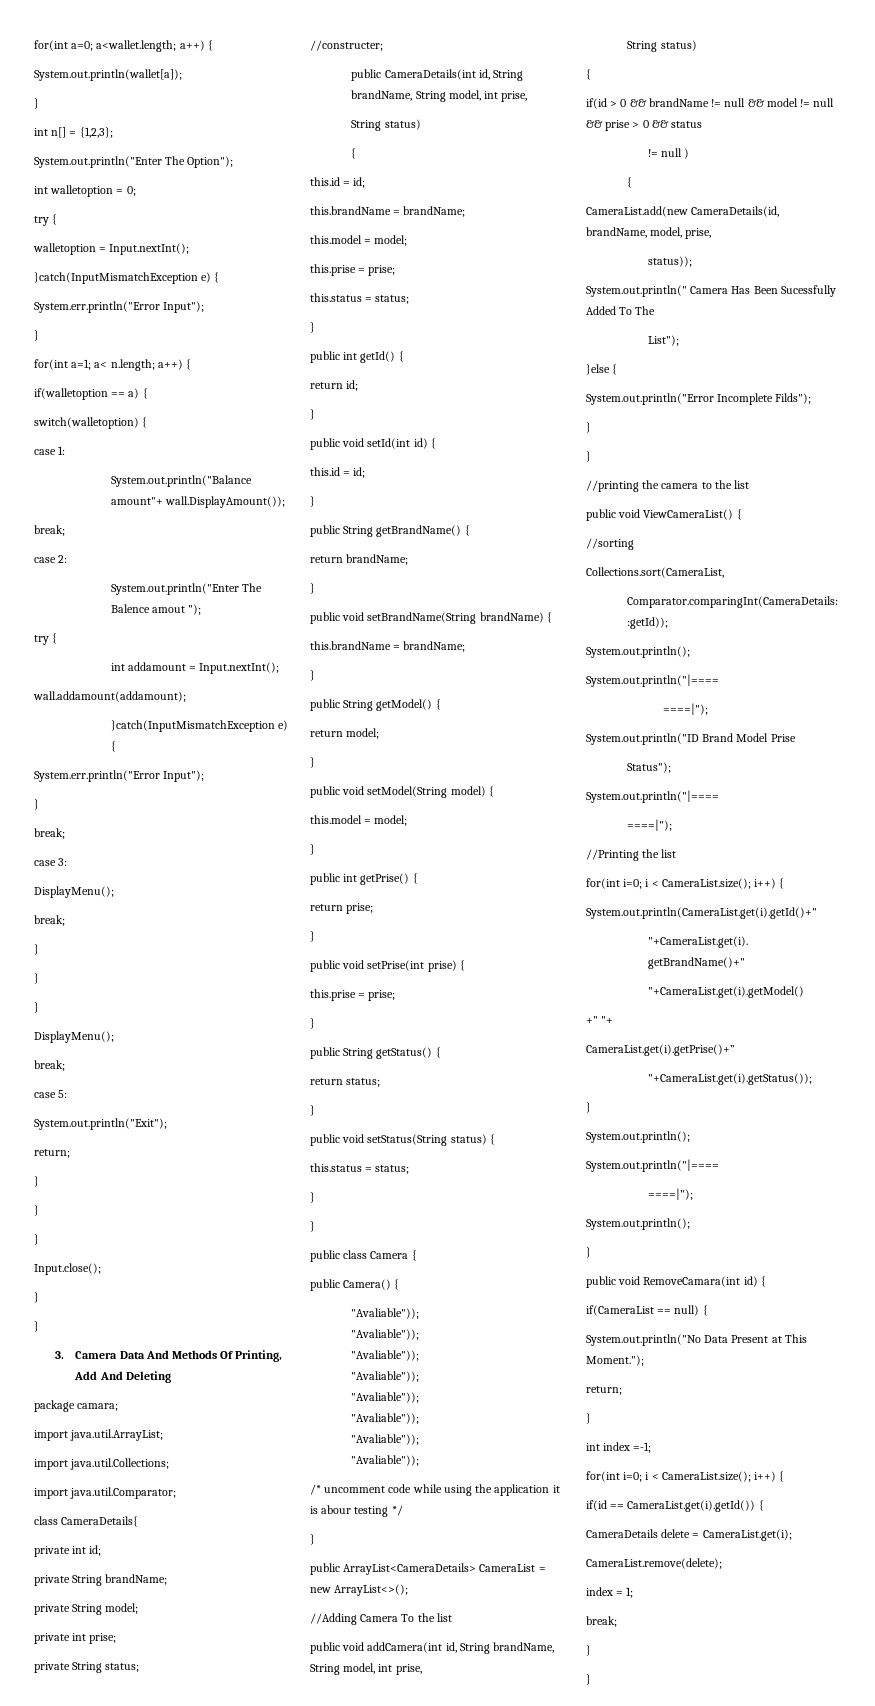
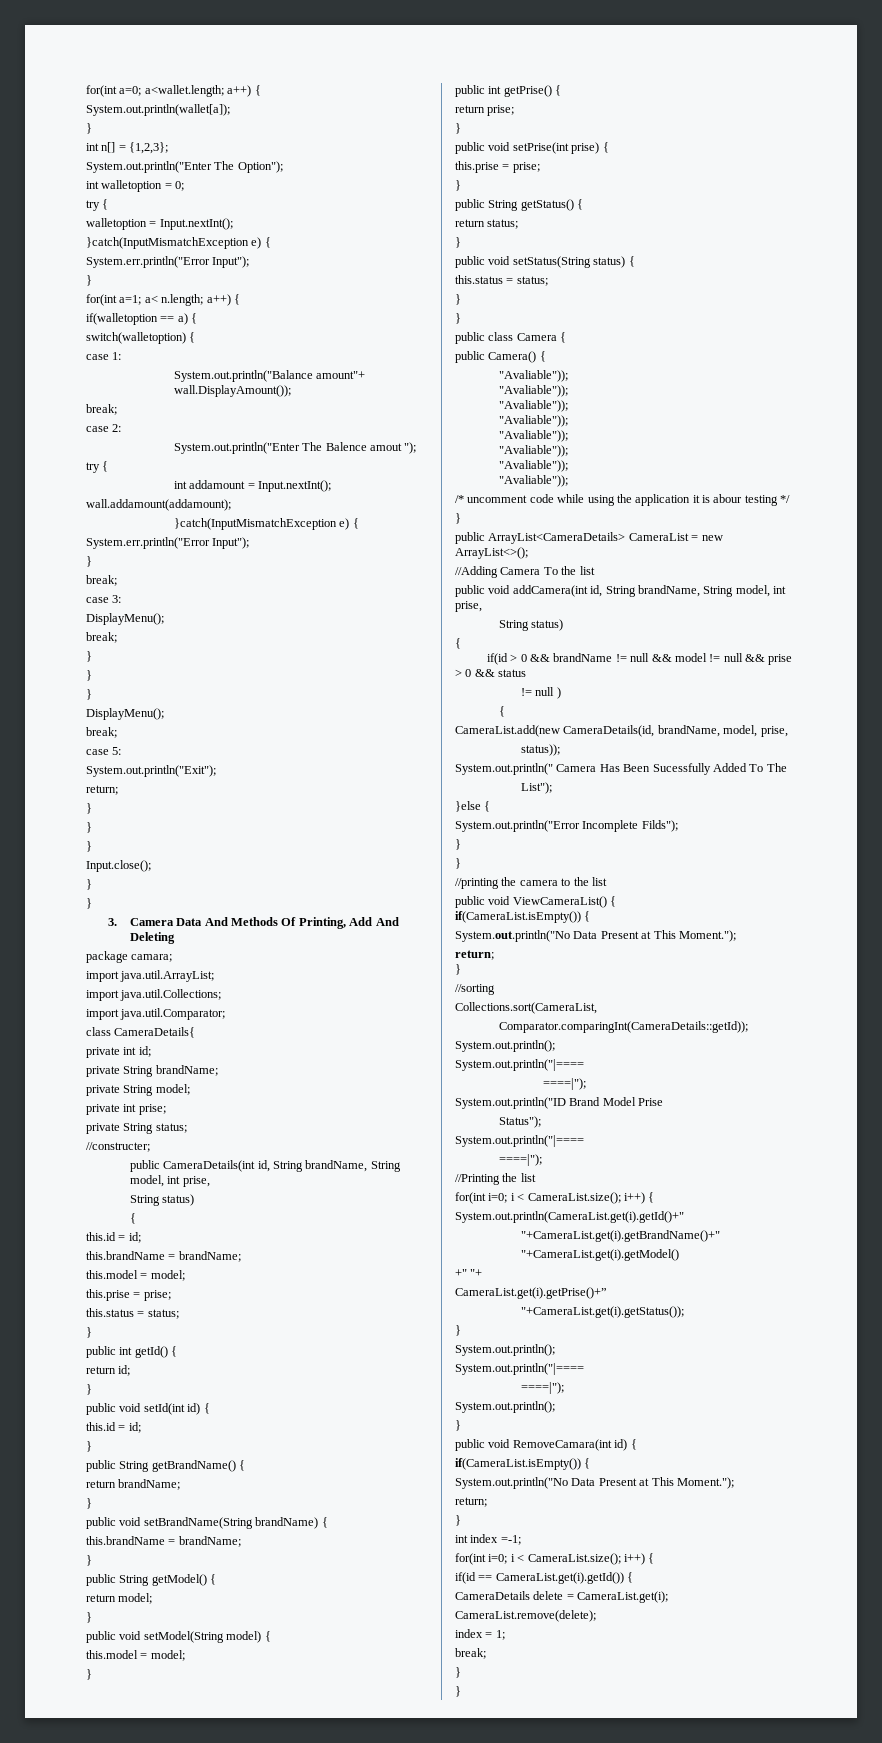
(742, 514) none -> [455,911,591,923] [455,930,736,942] [455,950,494,960] [455,964,461,975] // if(CameraList.isEmpty()) { // System.out.println("No Data Present at This Moment."); // return; // }
[586,1305,700,1316] if(CameraList == null) -> [455,1458,581,1470] if(CameraList.isEmpty())

